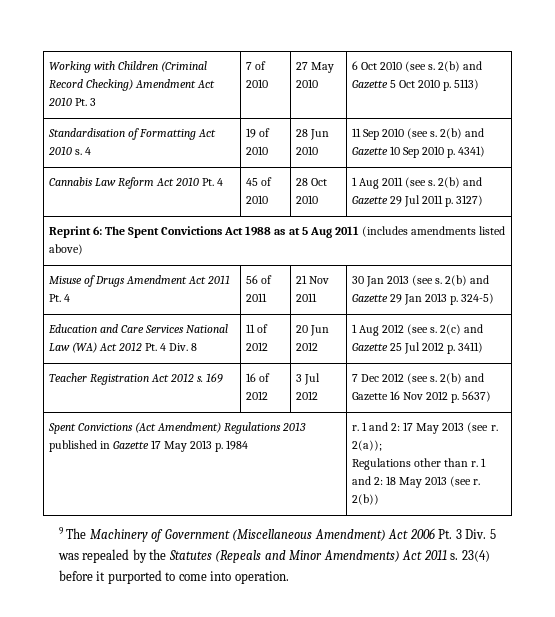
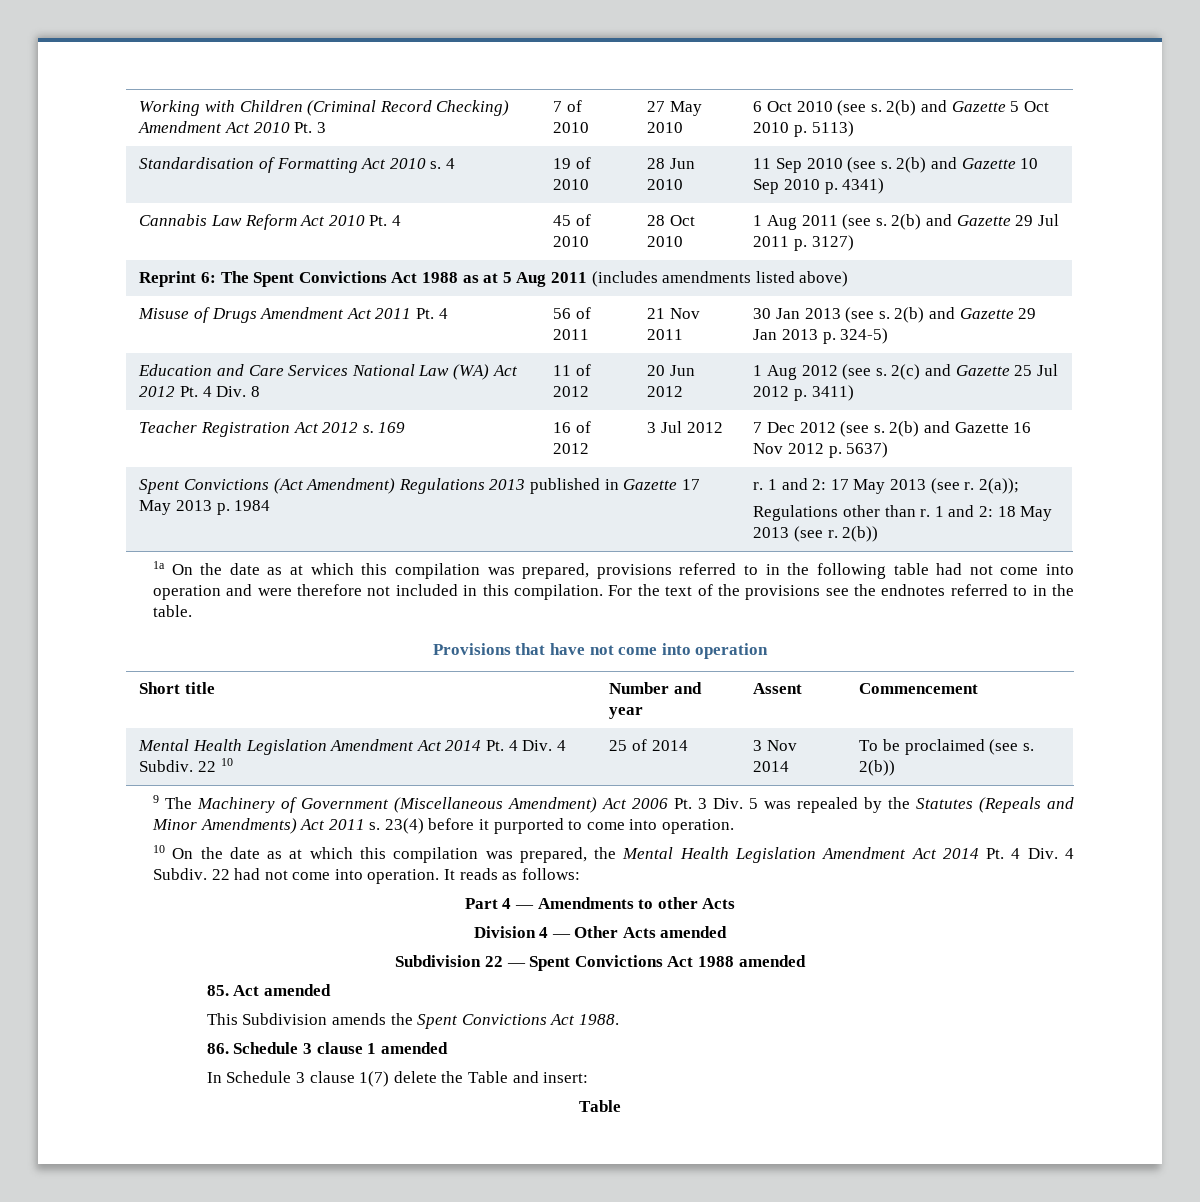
(379, 499) none -> [152,561,1075,579] [152,584,1074,600] [152,605,192,617] [432,643,769,659] [139,682,216,694] [609,682,703,694] [609,707,644,719] [753,683,803,694] [859,683,979,694] [138,739,566,755] [139,758,233,772] [609,739,688,751] [753,740,798,751] [753,761,790,772] [859,739,1034,755] [859,760,896,776] // 1a On the date as at which this compilation was prepared, provisions referred to in the following table had not come into operation and were therefore not included in this compilation. For the text of the provisions see the endnotes referred to in the table. // Provisions that have not come into operation // Short title | Number and year | Assent | Commencement // Mental Health Legislation Amendment Act 2014 Pt. 4 Div. 4 Subdiv. 22 10 | 25 of 2014 | 3 Nov 2014 | To be proclaimed (see s. 2(b))
(289, 577) none -> [152,845,1074,863] [152,868,580,884] [464,897,736,909] [473,926,728,938] [395,955,806,971] [206,984,332,996] [206,1013,619,1029] [206,1042,448,1054] [206,1071,589,1087] [579,1100,621,1112] // 10 On the date as at which this compilation was prepared, the Mental Health Legislation Amendment Act 2014 Pt. 4 Div. 4 Subdiv. 22 had not come into operation. It reads as follows: // Part 4 — Amendments to other Acts // Division 4 — Other Acts amended // Subdivision 22 — Spent Convictions Act 1988 amended // 85. Act amended // This Subdivision amends the Spent Convictions Act 1988. // 86. Schedule 3 clause 1 amended // In Schedule 3 clause 1(7) delete the Table and insert: // Table

